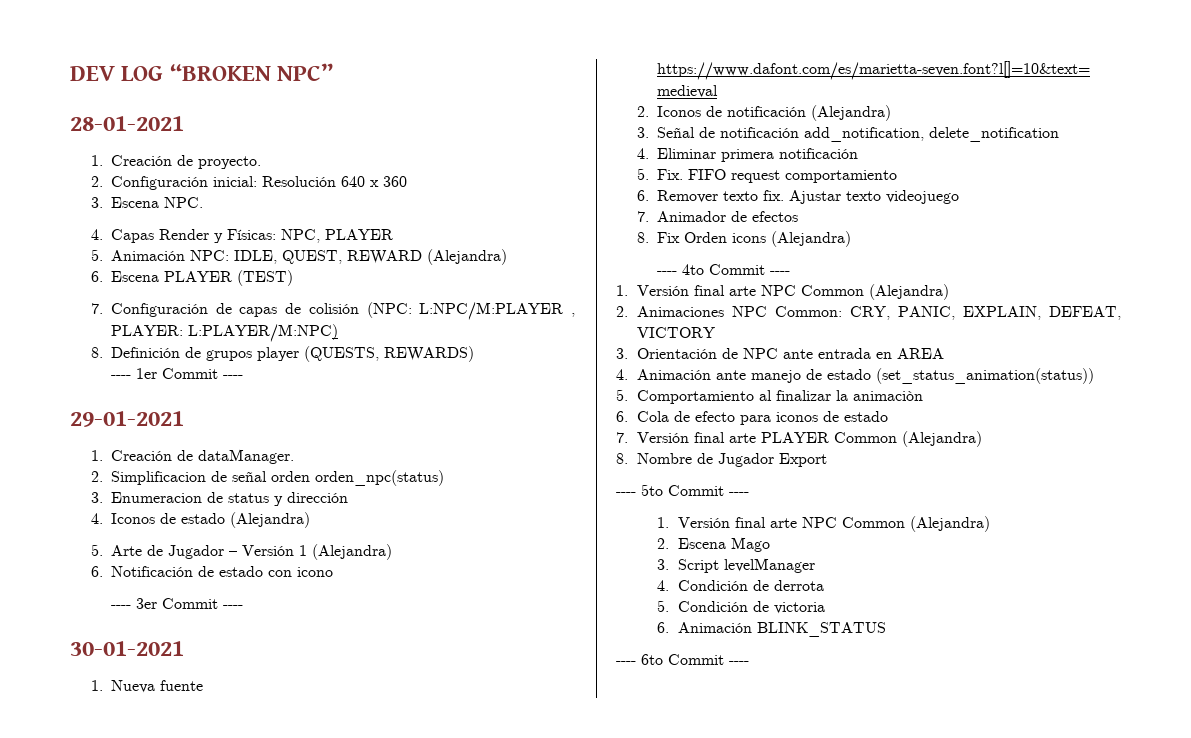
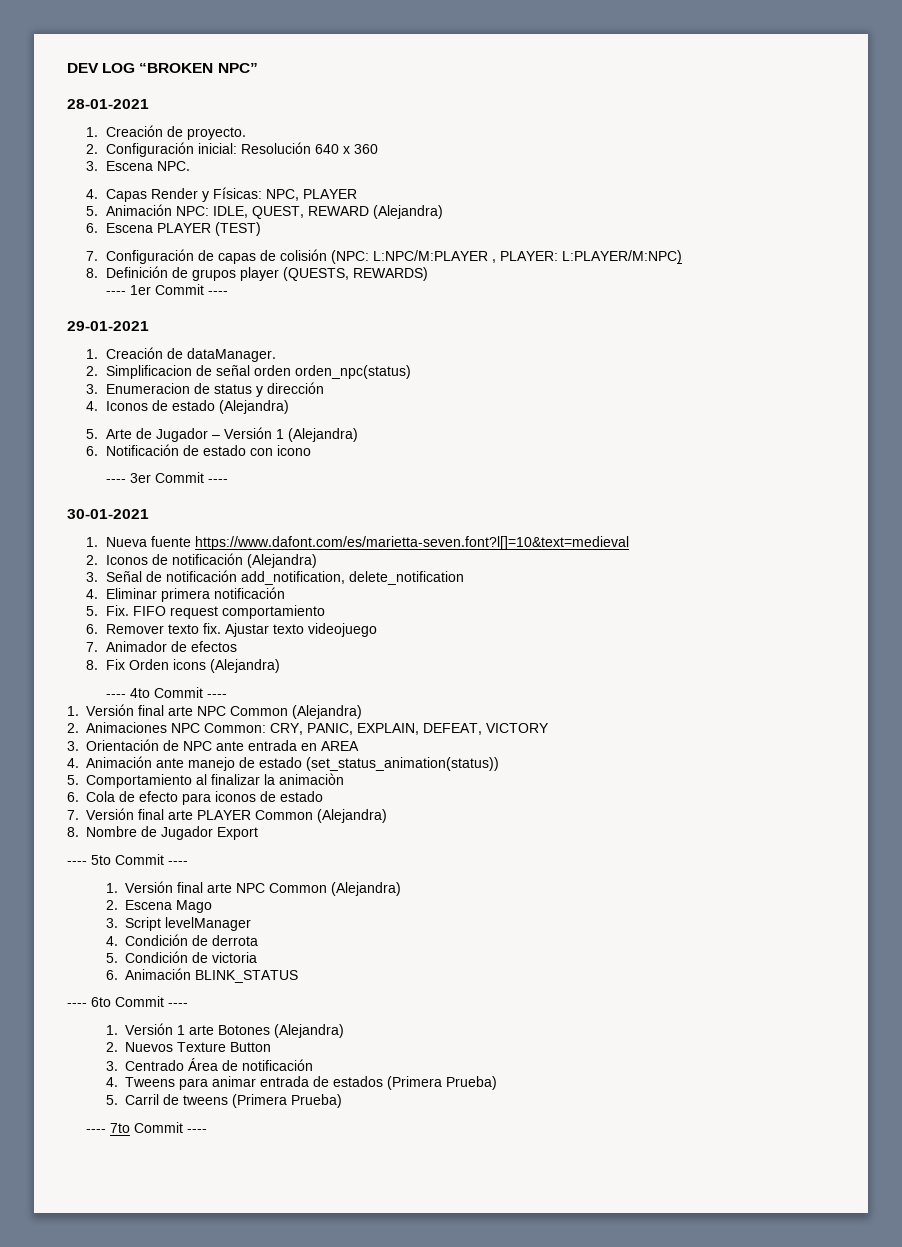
(749, 663) none -> [105,1023,345,1038] [105,1042,272,1052] [105,1058,314,1071] [105,1076,498,1090] [105,1094,343,1108] [86,1122,208,1133] // 1. Versión 1 arte Botones (Alejandra) // 2. Nuevos Texture Button // 3. Centrado Área de notificación // 4. Tweens para animar entrada de estados (Primera Prueba) // 5. Carril de tweens (Primera Prueba) // ---- 7to Commit ----

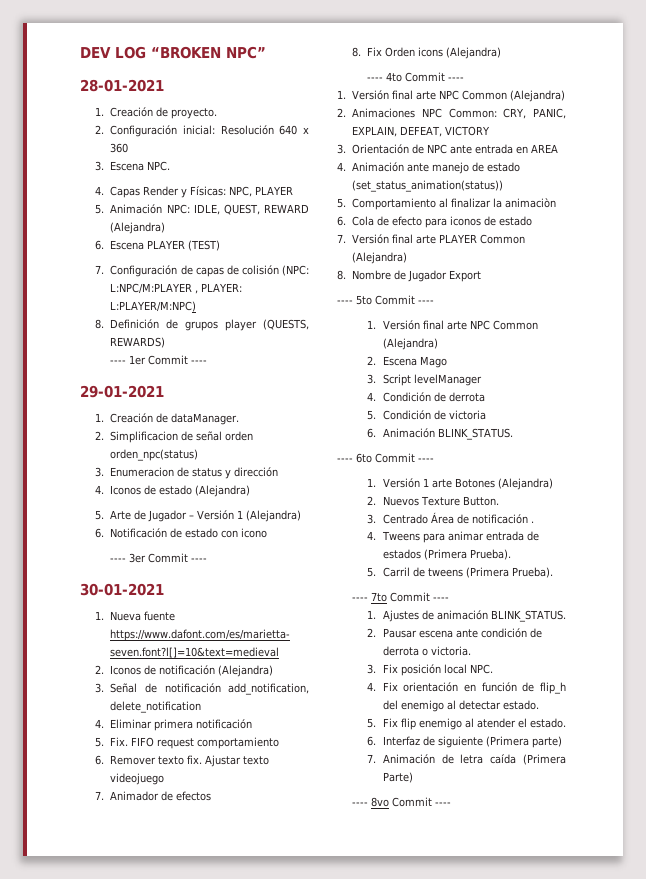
[195,970,299,983] BLINK_STATUS -> [437,428,513,440] BLINK_STATUS.
[230,1042,272,1052] Button -> [462,496,499,506] Button.
(314, 1065) none -> [530,521,534,523] .
[446,1076,498,1090] Prueba) -> [469,549,511,560] Prueba).
[291,1094,343,1108] Prueba) -> [511,567,553,578] Prueba).
(208, 1131) none -> [367,610,566,622] [367,628,542,638] [382,646,471,656] [367,664,493,676] [367,682,566,694] [382,700,539,712] [367,718,566,730] [367,736,562,748] [367,754,566,765] [382,772,413,783] [352,797,452,807] // 1. Ajustes de animación BLINK_STATUS. // 2. Pausar escena ante condición de derrota o victoria. // 3. Fix posición local NPC. // 4. Fix orientación en función de flip_h del enemigo al detectar estado. // 5. Fix flip enemigo al atender el estado. // 6. Interfaz de siguiente (Primera parte) // 7. Animación de letra caída (Primera Parte) // ---- 8vo Commit ----

